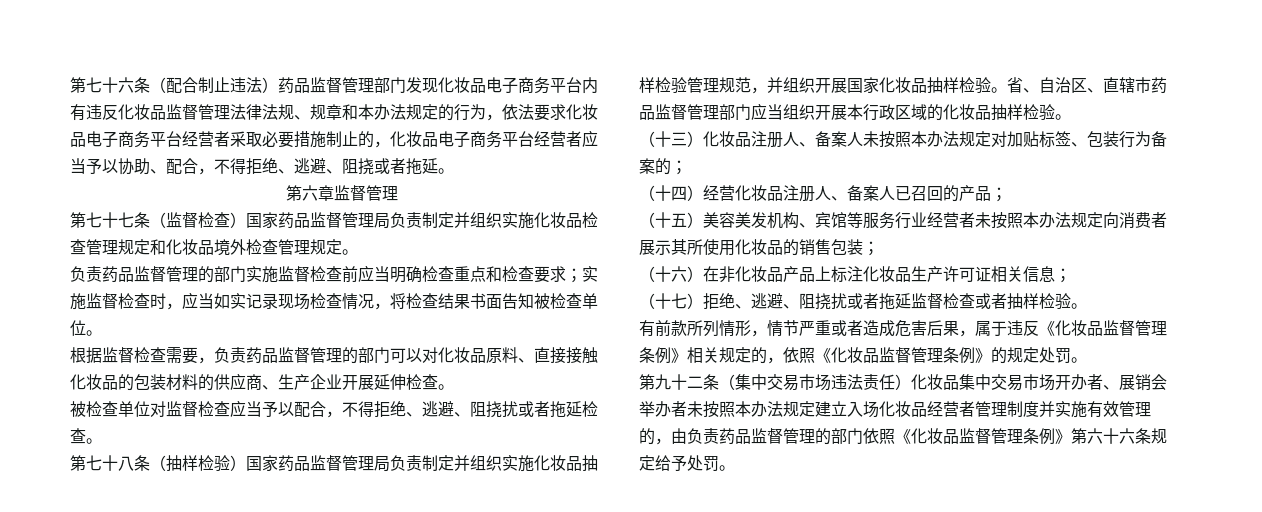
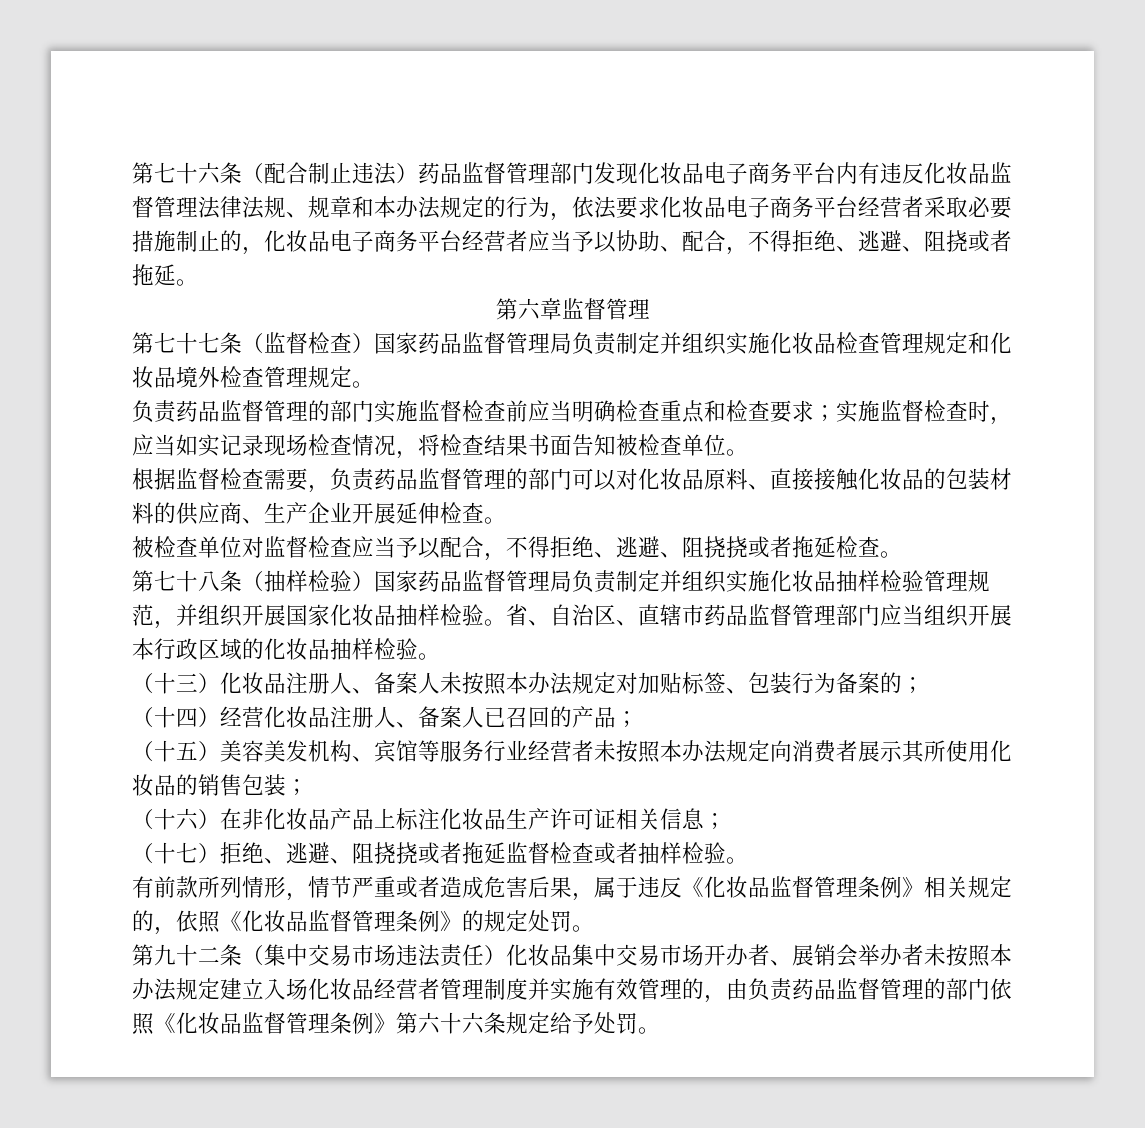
[502,401,518,417] 扰 -> [726,536,748,558] 挠
[831,293,847,309] 扰 -> [396,842,418,864] 挠

